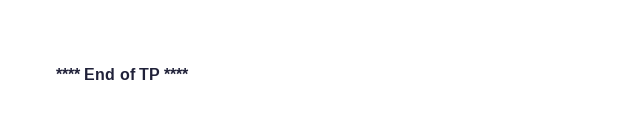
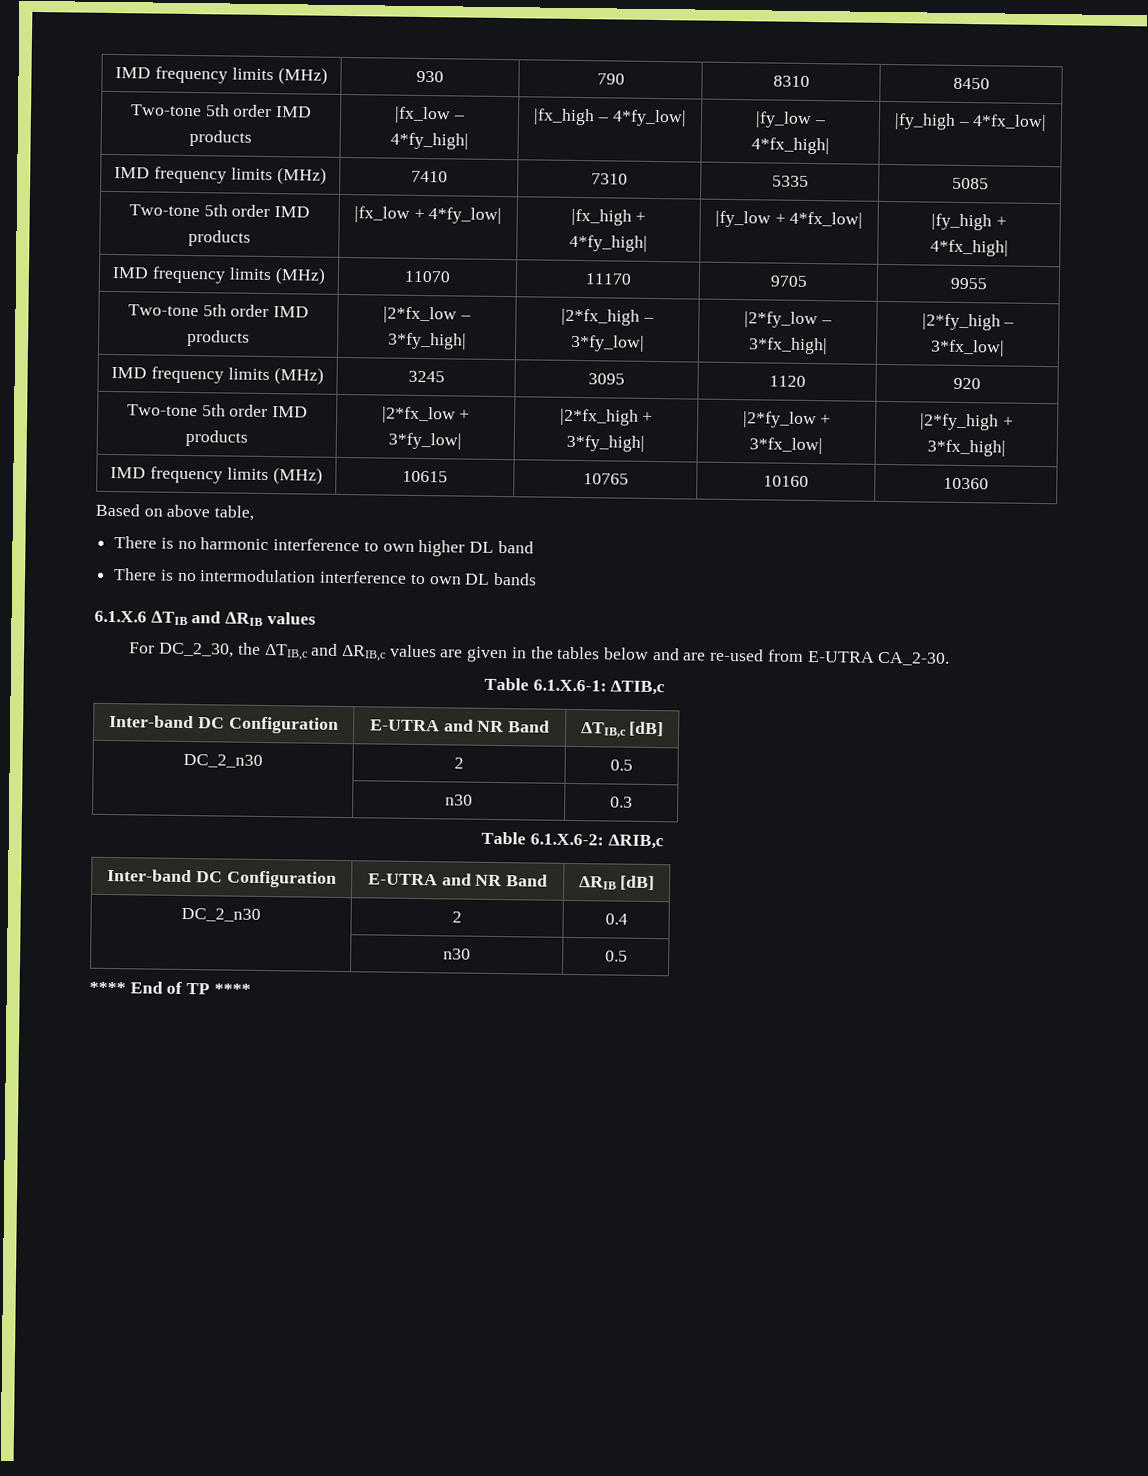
(56, 74) none -> [115,66,328,85] [416,70,444,83] [596,73,625,85] [772,75,810,87] [952,77,990,90] [130,104,313,118] [189,129,252,147] [394,106,465,124] [389,132,469,150] [533,108,687,127] [755,111,825,129] [750,137,830,155] [893,113,1048,132] [114,166,327,185] [410,170,448,183] [591,173,628,185] [771,175,809,187] [951,177,989,190] [128,204,311,218] [188,229,251,247] [353,206,503,225] [570,208,647,226] [569,234,648,252] [714,210,864,229] [931,213,1007,231] [929,239,1009,257] [112,266,326,285] [404,270,451,283] [584,273,632,285] [769,275,807,287] [949,277,987,290] [127,304,310,318] [187,329,250,347] [383,306,471,324] [387,332,467,350] [561,308,654,326] [569,334,645,352] [744,311,832,329] [747,337,828,355] [921,313,1015,331] [930,339,1005,357] [111,366,324,385] [407,370,445,383] [588,373,625,385] [768,375,806,387] [953,377,981,390] [126,404,309,418] [185,429,248,447] [381,406,471,424] [388,432,462,450] [559,408,654,426] [566,434,645,452] [742,411,832,429] [749,437,823,455] [920,413,1014,431] [926,439,1006,457] [110,466,323,485] [402,470,448,483] [582,473,629,485] [763,475,809,488] [943,477,989,490] [95,503,255,521] [114,536,534,557] [114,568,538,586] [94,610,316,626] [129,642,951,666] [483,677,666,696] [109,714,339,734] [369,719,551,733] [580,721,665,738] [183,753,263,768] [454,757,464,769] [610,759,633,771] [445,794,473,806] [610,796,633,808] [481,831,664,850] [107,868,337,888] [367,873,549,887] [578,875,656,891] [181,907,261,922] [452,911,462,923] [604,913,628,925] [443,948,471,960] [604,950,628,962] IMD frequency limits (MHz) | 930 | 790 | 8310 | 8450 // Two-tone 5th order IMD products | |fx_low – 4*fy_high| | |fx_high – 4*fy_low| | |fy_low – 4*fx_high| | |fy_high – 4*fx_low| // IMD frequency limits (MHz) | 7410 | 7310 | 5335 | 5085 // Two-tone 5th order IMD products | |fx_low + 4*fy_low| | |fx_high + 4*fy_high| | |fy_low + 4*fx_low| | |fy_high + 4*fx_high| // IMD frequency limits (MHz) | 11070 | 11170 | 9705 | 9955 // Two-tone 5th order IMD products | |2*fx_low – 3*fy_high| | |2*fx_high – 3*fy_low| | |2*fy_low – 3*fx_high| | |2*fy_high – 3*fx_low| // IMD frequency limits (MHz) | 3245 | 3095 | 1120 | 920 // Two-tone 5th order IMD products | |2*fx_low + 3*fy_low| | |2*fx_high + 3*fy_high| | |2*fy_low + 3*fx_low| | |2*fy_high + 3*fx_high| // IMD frequency limits (MHz) | 10615 | 10765 | 10160 | 10360 // Based on above table, // There is no harmonic interference to own higher DL band // There is no intermodulation interference to own DL bands // 6.1.X.6 ∆TIB and ∆RIB values // For DC_2_30, the ΔTIB,c and ΔRIB,c values are given in the tables below and are re-used from E-UTRA CA_2-30. // Table 6.1.X.6-1: ΔTIB,c // Inter-band DC Configuration | E-UTRA and NR Band | ΔTIB,c [dB] // DC_2_n30 | 2 | 0.5 // | n30 | 0.3 // Table 6.1.X.6-2: ΔRIB,c // Inter-band DC Configuration | E-UTRA and NR Band | ΔRIB [dB] // DC_2_n30 | 2 | 0.4 // | n30 | 0.5 //

